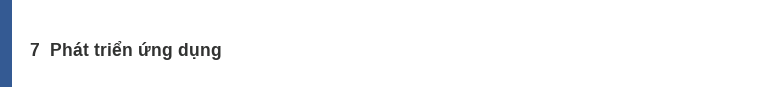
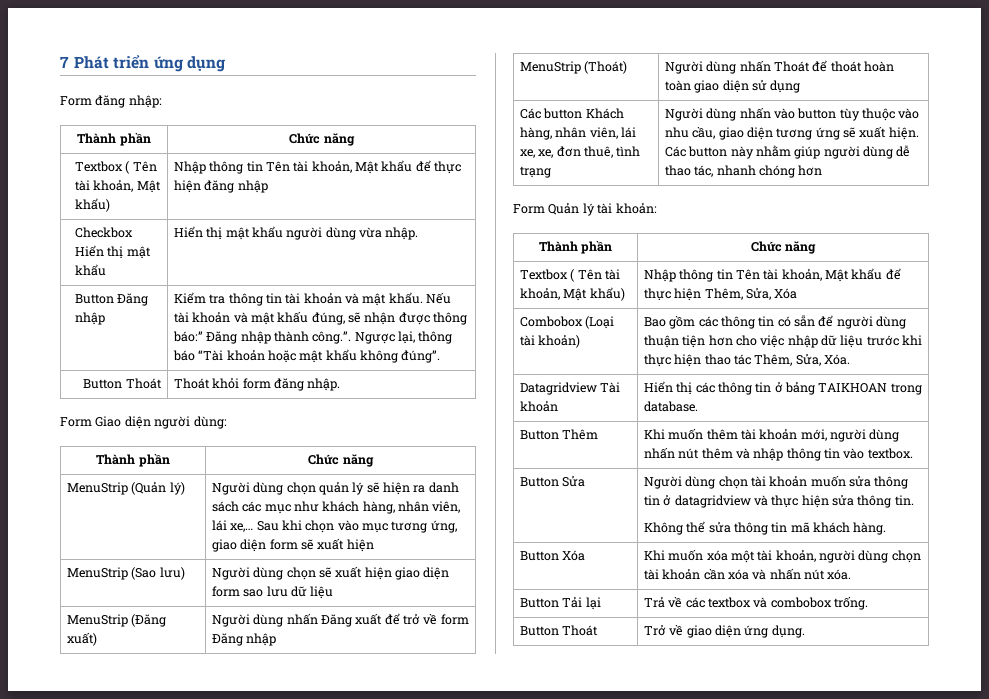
(223, 51) none -> [60,95,162,108] [77,132,151,146] [289,133,355,146] [75,161,157,174] [75,179,161,193] [75,198,111,212] [173,160,462,174] [173,180,268,193] [75,227,134,238] [75,245,151,259] [75,264,107,276] [173,226,419,240] [75,293,149,306] [75,312,106,325] [173,292,452,306] [173,311,468,325] [172,331,453,344] [172,349,441,363] [83,378,162,389] [173,377,341,391] [60,416,227,429] [96,453,170,467] [308,454,374,467] [66,481,185,495] [211,481,459,495] [211,501,461,514] [211,520,457,533] [211,538,374,552] [66,567,185,580] [211,566,450,580] [211,586,334,599] [66,614,167,627] [66,632,97,646] [211,613,469,627] [211,633,277,646] [519,61,628,74] [664,60,895,74] [664,79,801,93] [519,108,624,119] [519,127,636,140] [519,146,641,158] [519,166,551,178] [664,107,920,121] [664,126,919,140] [664,145,911,159] [664,165,823,178] [513,202,657,216] [538,240,613,254] [750,241,817,254] [519,269,620,282] [519,287,625,301] [643,268,901,282] [643,287,798,301] [519,316,615,329] [519,334,581,348] [643,315,907,329] [643,335,923,348] [643,353,851,367] [519,382,621,395] [519,400,558,412] [643,381,922,395] [643,401,698,412] [519,429,599,440] [643,428,900,442] [643,447,913,461] [519,475,586,487] [643,475,909,489] [643,494,914,508] [643,521,887,535] [519,550,586,561] [643,549,921,563] [643,568,852,580] [519,596,601,610] [643,596,869,610] [519,625,599,636] [643,624,805,638] // Form đăng nhập: // Thành phần | Chức năng // Textbox ( Tên tài khoản, Mật khẩu) | Nhập thông tin Tên tài khoản, Mật khẩu để thực hiện đăng nhập // Checkbox Hiển thị mật khẩu | Hiển thị mật khẩu người dùng vừa nhập. // Button Đăng nhập | Kiểm tra thông tin tài khoản và mật khẩu. Nếu tài khoản và mật khấu đúng, sẽ nhận được thông báo:” Đăng nhập thành công.”. Ngược lại, thông báo “Tài khoản hoặc mật khẩu không đúng”. // Button Thoát | Thoát khỏi form đăng nhập. // Form Giao diện người dùng: // Thành phần | Chức năng // MenuStrip (Quản lý) | Người dùng chọn quản lý sẽ hiện ra danh sách các mục như khách hàng, nhân viên, lái xe,… Sau khi chọn vào mục tương ứng, giao diện form sẽ xuất hiện // MenuStrip (Sao lưu) | Người dùng chọn sẽ xuất hiện giao diện form sao lưu dữ liệu // MenuStrip (Đăng xuất) | Người dùng nhấn Đăng xuất để trở về form Đăng nhập // MenuStrip (Thoát) | Người dùng nhấn Thoát để thoát hoàn toàn giao diện sử dụng // Các button Khách hàng, nhân viên, lái xe, xe, đơn thuê, tình trạng | Người dùng nhấn vào button tùy thuộc vào nhu cầu, giao diện tương ứng sẽ xuất hiện. Các button này nhằm giúp người dùng dễ thao tác, nhanh chóng hơn // Form Quản lý tài khoản: // Thành phần | Chức năng // Textbox ( Tên tài khoản, Mật khẩu) | Nhập thông tin Tên tài khoản, Mật khẩu để thực hiện Thêm, Sửa, Xóa // Combobox (Loại tài khoản) | Bao gồm các thông tin có sẵn để người dùng thuận tiện hơn cho việc nhập dữ liệu trước khi thực hiện thao tác Thêm, Sửa, Xóa. // Datagridview Tài khoản | Hiển thị các thông tin ở bảng TAIKHOAN trong database. // Button Thêm | Khi muốn thêm tài khoản mới, người dùng nhấn nút thêm và nhập thông tin vào textbox. // Button Sửa | Người dùng chọn tài khoản muốn sửa thông tin ở datagridview và thực hiện sửa thông tin. // Không thể sửa thông tin mã khách hàng. // Button Xóa | Khi muốn xóa một tài khoản, người dùng chọn tài khoản cần xóa và nhấn nút xóa. // Button Tải lại | Trả về các textbox và combobox trống. // Button Thoát | Trở về giao diện ứng dụng.

